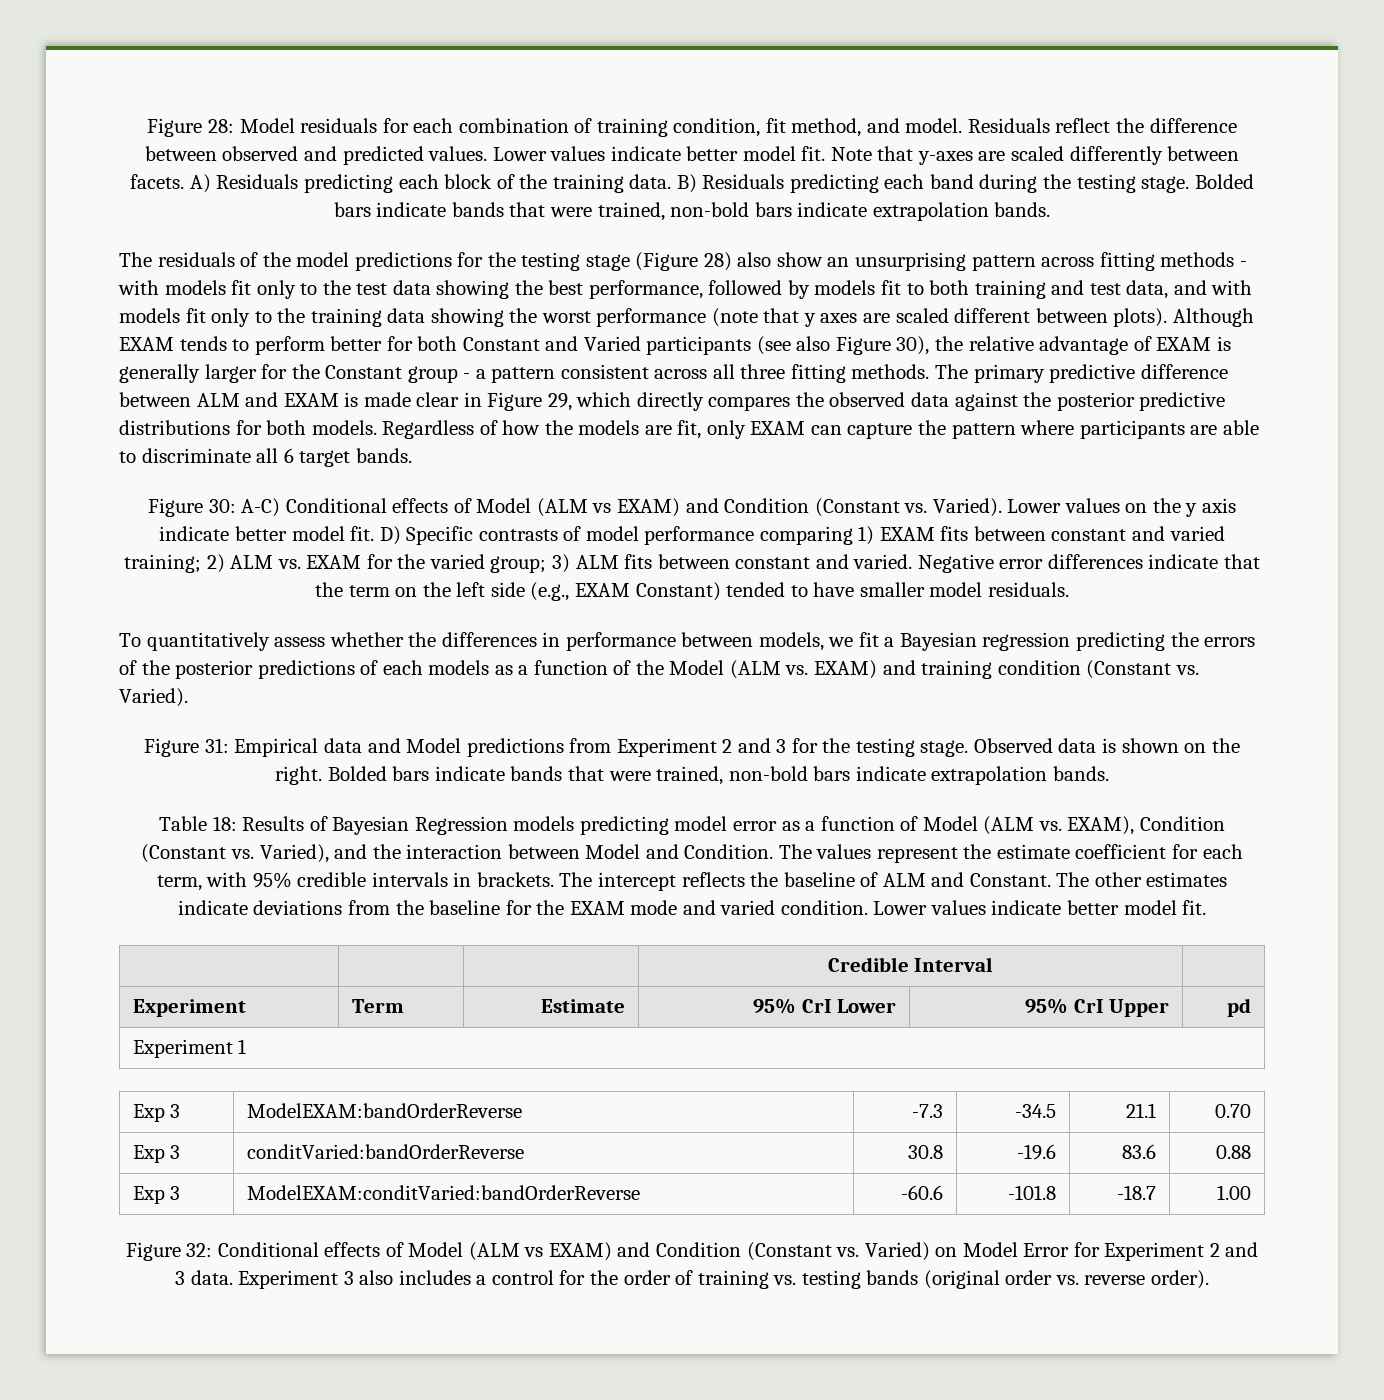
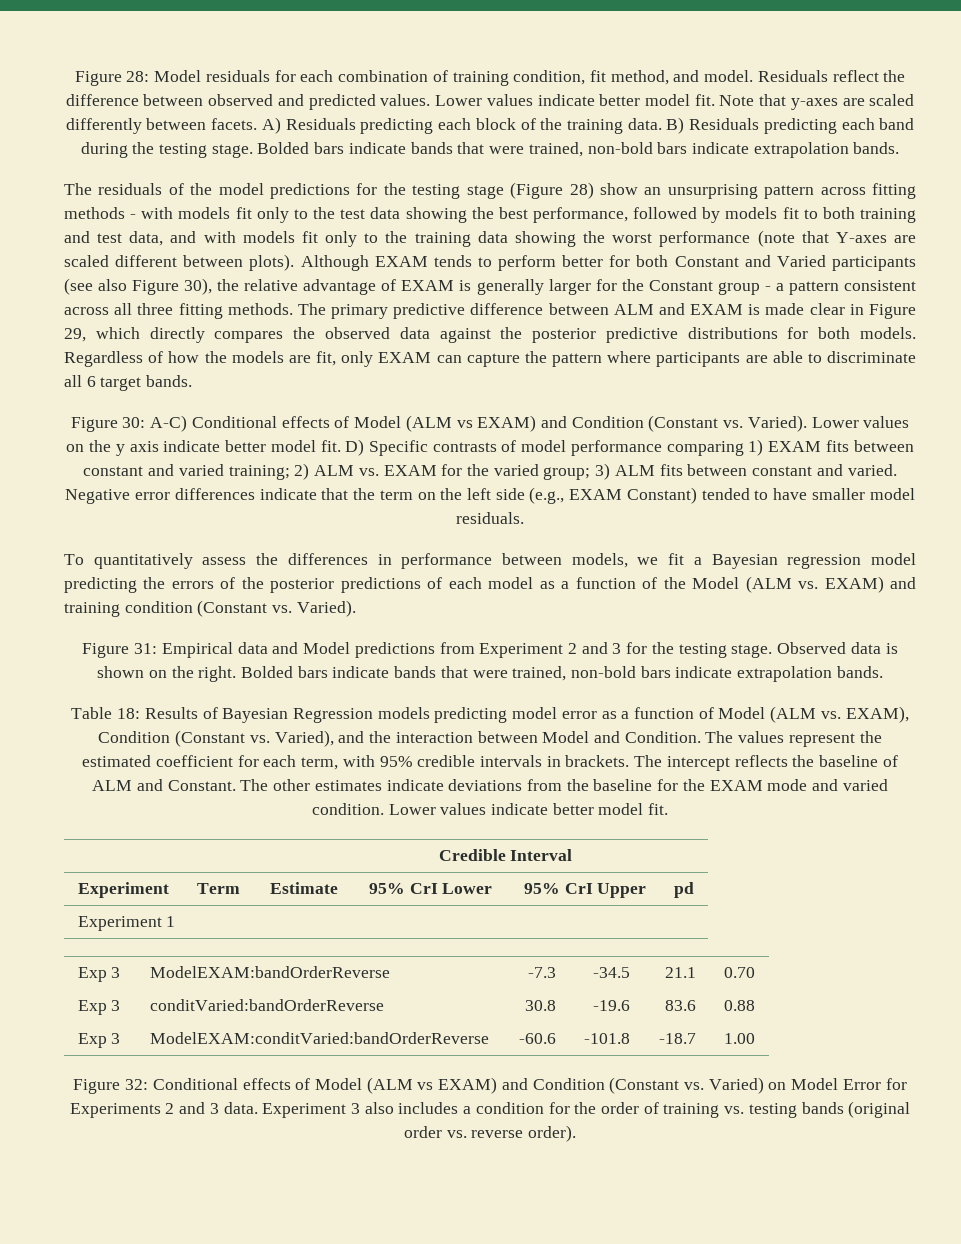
[737,252,772,267] also -> (594, 190) none
[803,313,858,327] y axes -> [835,232,887,243] Y-axes
[329,632,404,647] whether -> (247, 561) none
(1071, 641) none -> [870,553,916,565] model
[428,660,490,675] models -> [488,577,534,589] model
[996,844,1070,859] estimate -> [82,755,152,767] estimated
[1104,1242,1205,1261] Experiment -> [69,1103,161,1118] Experiments
[491,1270,554,1285] control -> [475,1102,544,1114] condition

